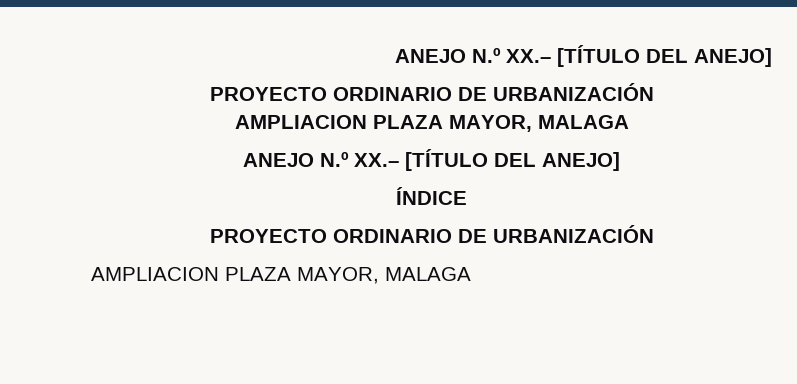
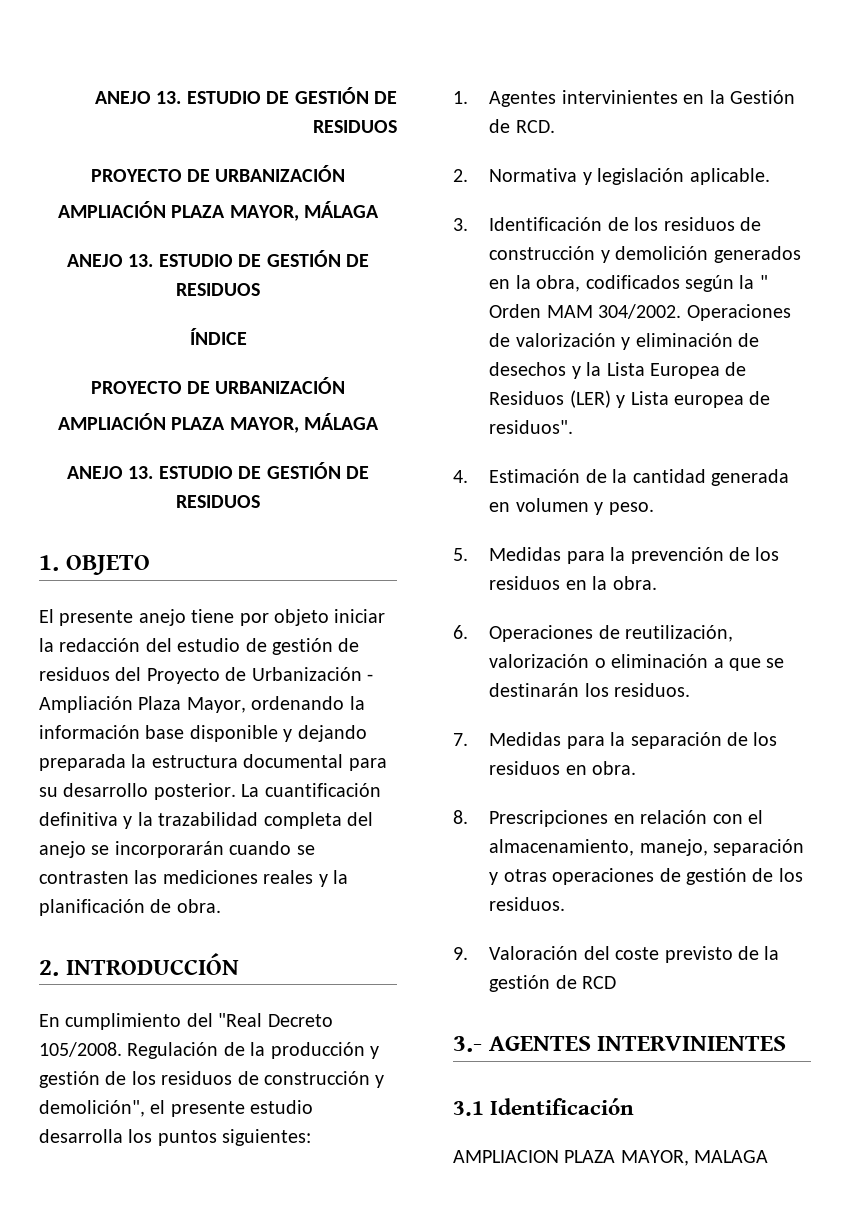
[395,45,772,67] [209,83,654,101] [234,115,629,132] [243,149,620,171] [396,187,467,205] [209,225,654,243] ANEJO N.º XX.– [TÍTULO DEL ANEJO] // PROYECTO ORDINARIO DE URBANIZACIÓN // AMPLIACION PLAZA MAYOR, MALAGA // ANEJO N.º XX.– [TÍTULO DEL ANEJO] // ÍNDICE // PROYECTO ORDINARIO DE URBANIZACIÓN -> [95,87,397,104] [313,120,397,133] [90,165,346,182] [57,201,380,221] [67,250,369,267] [176,283,260,296] [189,328,247,345] [90,377,346,394] [57,413,380,433] [67,462,369,479] [176,495,260,508] [39,555,150,575] [39,609,386,626] [39,638,360,655] [39,667,373,684] [39,696,365,713] [39,725,367,742] [39,754,387,771] [39,783,381,800] [39,812,373,829] [39,841,315,858] [39,870,348,887] [39,899,221,916] [39,953,239,976] [39,1013,333,1030] [39,1042,379,1059] [39,1071,385,1088] [39,1100,314,1117] [39,1129,312,1146] [453,90,796,107] [489,119,555,133] [453,168,770,185] [453,217,762,231] [489,246,801,263] [489,275,768,292] [489,304,791,321] [489,333,760,350] [489,362,747,379] [489,390,771,408] [489,420,574,434] [453,469,790,486] [489,498,654,515] [453,547,780,564] [489,576,657,590] [453,625,734,642] [489,654,785,671] [489,683,691,697] [453,732,778,749] [489,761,637,775] [453,810,764,827] [489,839,805,856] [489,868,803,885] [489,897,566,911] [453,946,780,963] [489,975,617,992] [453,1036,787,1052] [453,1098,635,1116] ANEJO 13. ESTUDIO DE GESTIÓN DE RESIDUOS // PROYECTO DE URBANIZACIÓN // AMPLIACIÓN PLAZA MAYOR, MÁLAGA // ANEJO 13. ESTUDIO DE GESTIÓN DE RESIDUOS // ÍNDICE // PROYECTO DE URBANIZACIÓN // AMPLIACIÓN PLAZA MAYOR, MÁLAGA // ANEJO 13. ESTUDIO DE GESTIÓN DE RESIDUOS // 1. OBJETO // El presente anejo tiene por objeto iniciar la redacción del estudio de gestión de residuos del Proyecto de Urbanización - Ampliación Plaza Mayor, ordenando la información base disponible y dejando preparada la estructura documental para su desarrollo posterior. La cuantificación definitiva y la trazabilidad completa del anejo se incorporarán cuando se contrasten las mediciones reales y la planificación de obra. // 2. INTRODUCCIÓN // En cumplimiento del "Real Decreto 105/2008. Regulación de la producción y gestión de los residuos de construcción y demolición", el presente estudio desarrolla los puntos siguientes: // 1. Agentes intervinientes en la Gestión de RCD. // 2. Normativa y legislación aplicable. // 3. Identificación de los residuos de construcción y demolición generados en la obra, codificados según la " Orden MAM 304/2002. Operaciones de valorización y eliminación de desechos y la Lista Europea de Residuos (LER) y Lista europea de residuos". // 4. Estimación de la cantidad generada en volumen y peso. // 5. Medidas para la prevención de los residuos en la obra. // 6. Operaciones de reutilización, valorización o eliminación a que se destinarán los residuos. // 7. Medidas para la separación de los residuos en obra. // 8. Prescripciones en relación con el almacenamiento, manejo, separación y otras operaciones de gestión de los residuos. // 9. Valoración del coste previsto de la gestión de RCD // 3.- AGENTES INTERVINIENTES // 3.1 Identificación

